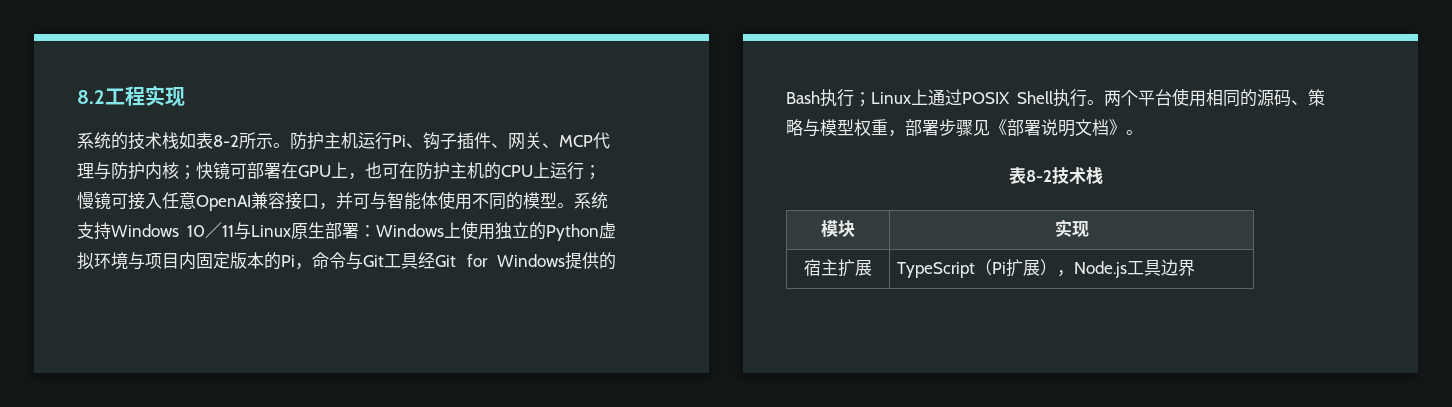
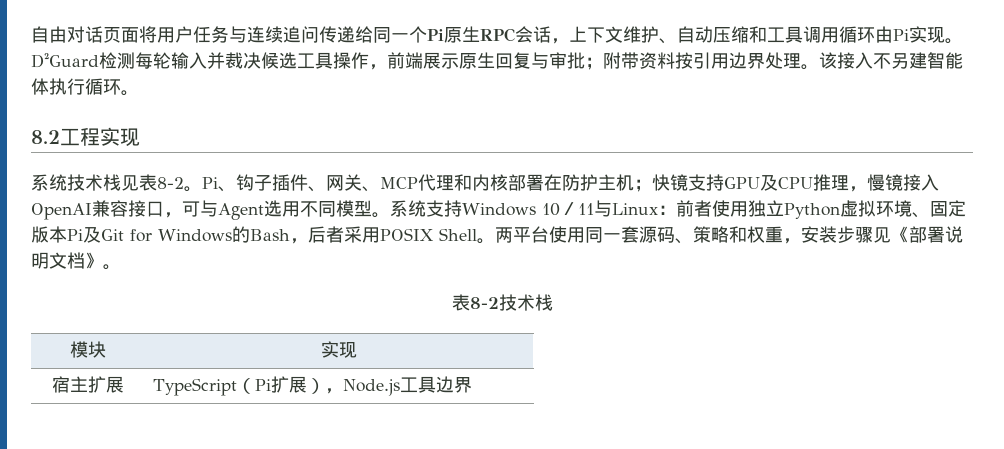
[77,85,185,107] [77,132,392,150] 8.2工程实现 // 系统的技术栈如表8-2所示。防护主机运行 -> [31,26,963,44] [31,52,963,70] [31,78,139,96] [31,127,140,147] [31,174,202,192] 自由对话页面将用户任务与连续追问传递给同一个Pi原生RPC会话，上下文维护、自动压缩和工具调用循环由Pi实现。D²Guard检测每轮输入并裁决候选工具操作，前端展示原生回复与审批；附带资料按引用边界处理。该接入不另建智能体执行循环。 // 8.2工程实现 // 系统技术栈见表8-2。
[94,162,601,180] [77,191,523,211] 与防护内核；快镜可部署在GPU上，也可在防护主机的CPU上运行；慢镜可接入任意OpenAI兼容接口，并可与智能体使用不同的 -> [454,174,939,192] [31,200,336,220] 和内核部署在防护主机；快镜支持GPU及CPU推理，慢镜接入OpenAI兼容接口，可与Agent选用不同
[291,222,461,239] 原生部署：Windows上 -> [658,200,712,217] ：前者
[529,222,546,240] 的 -> (784, 208) none
[128,252,616,270] [786,89,1138,107] 与项目内固定版本的Pi，命令与Git工具经Git for Windows提供的Bash执行；Linux上通过POSIX Shell执行。两个 -> [912,200,966,218] [31,226,513,244] 、固定版本Pi及Git for Windows的Bash，后者采用POSIX Shell。两
[1206,89,1257,107] 相同的 -> [585,226,639,243] 同一套
[803,119,939,137] 与模型权重，部署 -> [729,226,837,244] 和权重，安装

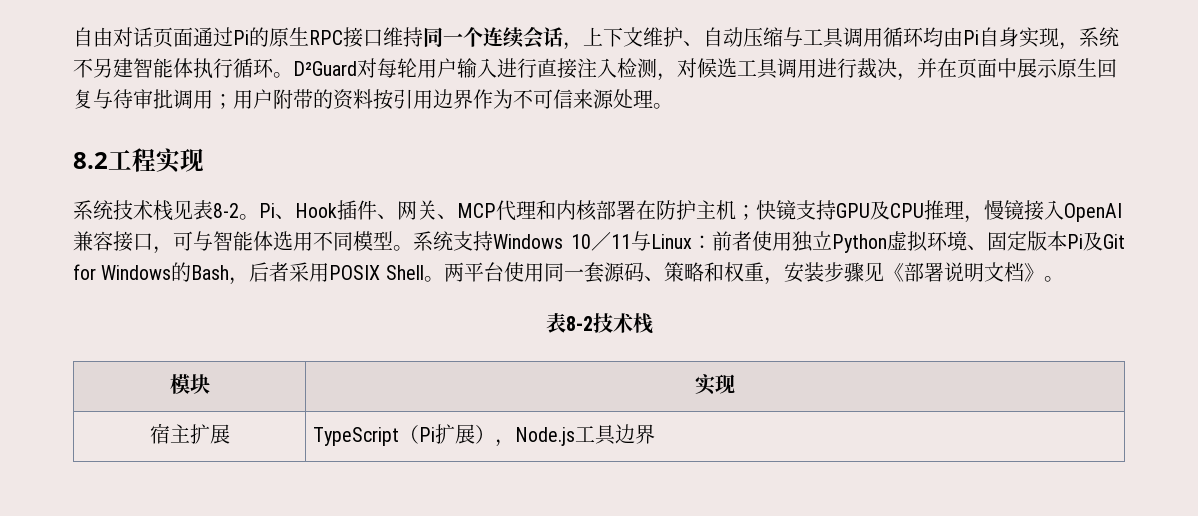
[139,26,515,43] 将用户任务与连续追问传递给同一个Pi原生RPC -> [193,27,524,48] 通过Pi的原生RPC接口维持同一个连续
[749,26,767,43] 和 -> [783,27,803,47] 与
[875,26,963,44] [31,52,873,70] 由Pi实现。D²Guard检测每轮输入并裁决候选工具操作，前端展示原生回复与审批；附带资料按引用边界处理。该接入 -> [923,27,1119,50] 均由Pi自身实现，系统
(139, 93) none -> [293,58,1117,81] [73,89,673,110] D²Guard对每轮用户输入进行直接注入检测，对候选工具调用进行裁决，并在页面中展示原生回复与待审批调用；用户附带的资料按引用边界作为不可信来源处理。
[236,174,272,191] 钩子 -> [295,203,337,218] Hook
[218,203,264,220] Agent -> [213,231,273,251] 智能体

